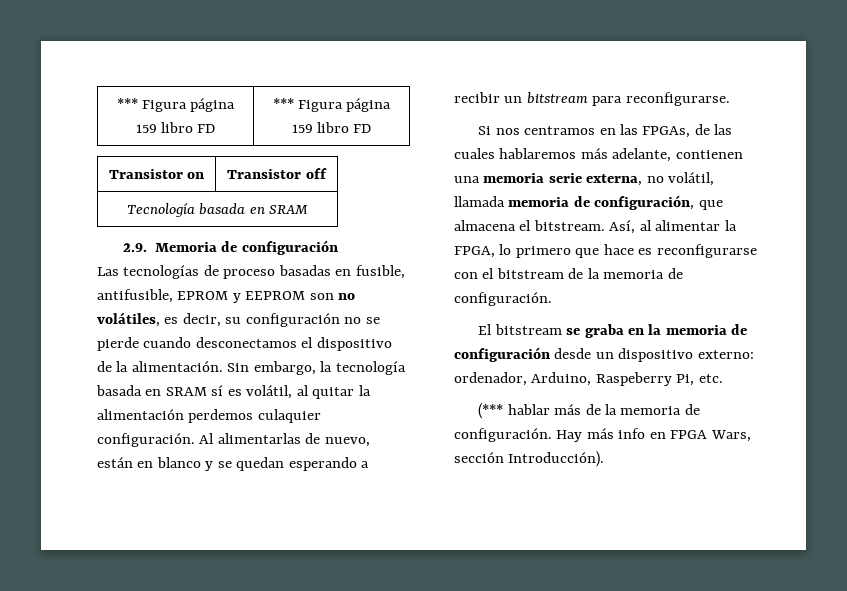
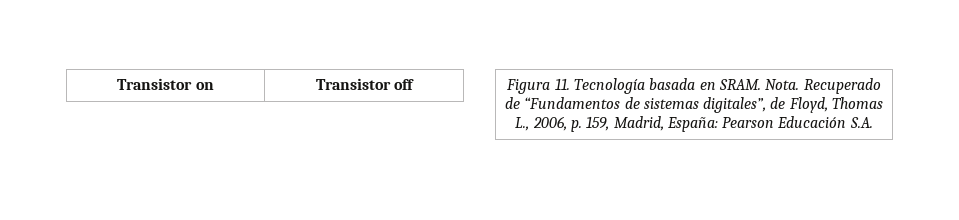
[116,98,236,112] [135,122,216,133] [272,98,392,112] [291,122,372,133] *** Figura página 159 libro FD | *** Figura página 159 libro FD // -> (117, 84) none
(327, 173) none -> [506,78,570,94] Figura 11.
[269,205,309,214] [122,240,338,255] [97,265,405,279] [97,289,356,303] [97,312,380,327] [97,337,392,351] [97,361,406,375] [96,385,371,399] [97,409,321,423] [97,433,370,447] [97,457,370,471] [454,92,730,106] [478,124,733,138] [454,148,743,162] [454,172,715,186] [454,195,723,210] [454,220,737,234] [454,244,757,258] [454,268,683,279] [454,292,552,306] [478,324,748,338] [454,347,754,362] [454,372,723,386] [478,403,700,419] [454,428,751,442] [454,451,605,467] SRAM // 2.9. Memoria de configuración // Las tecnologías de proceso basadas en fusible, antifusible, EPROM y EEPROM son no volátiles, es decir, su configuración no se pierde cuando desconectamos el dispositivo de la alimentación. Sin embargo, la tecnología basada en SRAM sí es volátil, al quitar la alimentación perdemos culaquier configuración. Al alimentarlas de nuevo, están en blanco y se quedan esperando a recibir un bitstream para reconfigurarse. // Si nos centramos en las FPGAs, de las cuales hablaremos más adelante, contienen una memoria serie externa, no volátil, llamada memoria de configuración, que almacena el bitstream. Así, al alimentar la FPGA, lo primero que hace es reconfigurarse con el bitstream de la memoria de configuración. // El bitstream se graba en la memoria de configuración desde un dispositivo externo: ordenador, Arduino, Raspeberry Pi, etc. // (*** hablar más de la memoria de configuración. Hay más info en FPGA Wars, sección Introducción). -> [718,78,881,94] [504,97,884,113] [515,116,873,132] SRAM. Nota. Recuperado de “Fundamentos de sistemas digitales”, de Floyd, Thomas L., 2006, p. 159, Madrid, España: Pearson Educación S.A.

